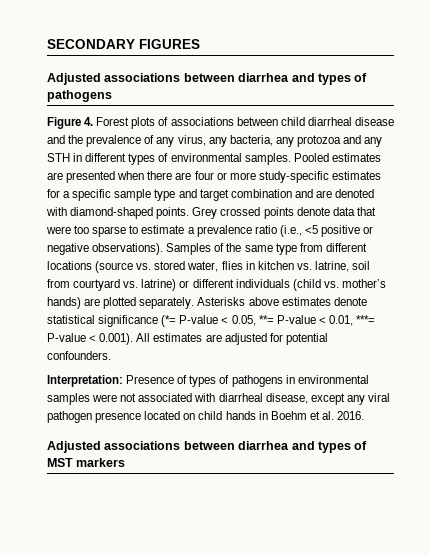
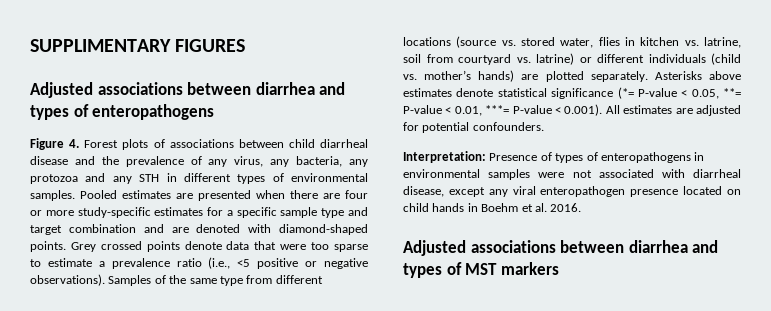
[47,39,135,49] SECONDARY -> [30,39,171,52] SUPPLIMENTARY
[47,90,112,102] pathogens -> [92,104,215,120] enteropathogens
[231,375,283,387] pathogens -> [600,152,691,163] enteropathogens
[47,411,92,423] pathogen -> [540,186,626,197] enteropathogen

